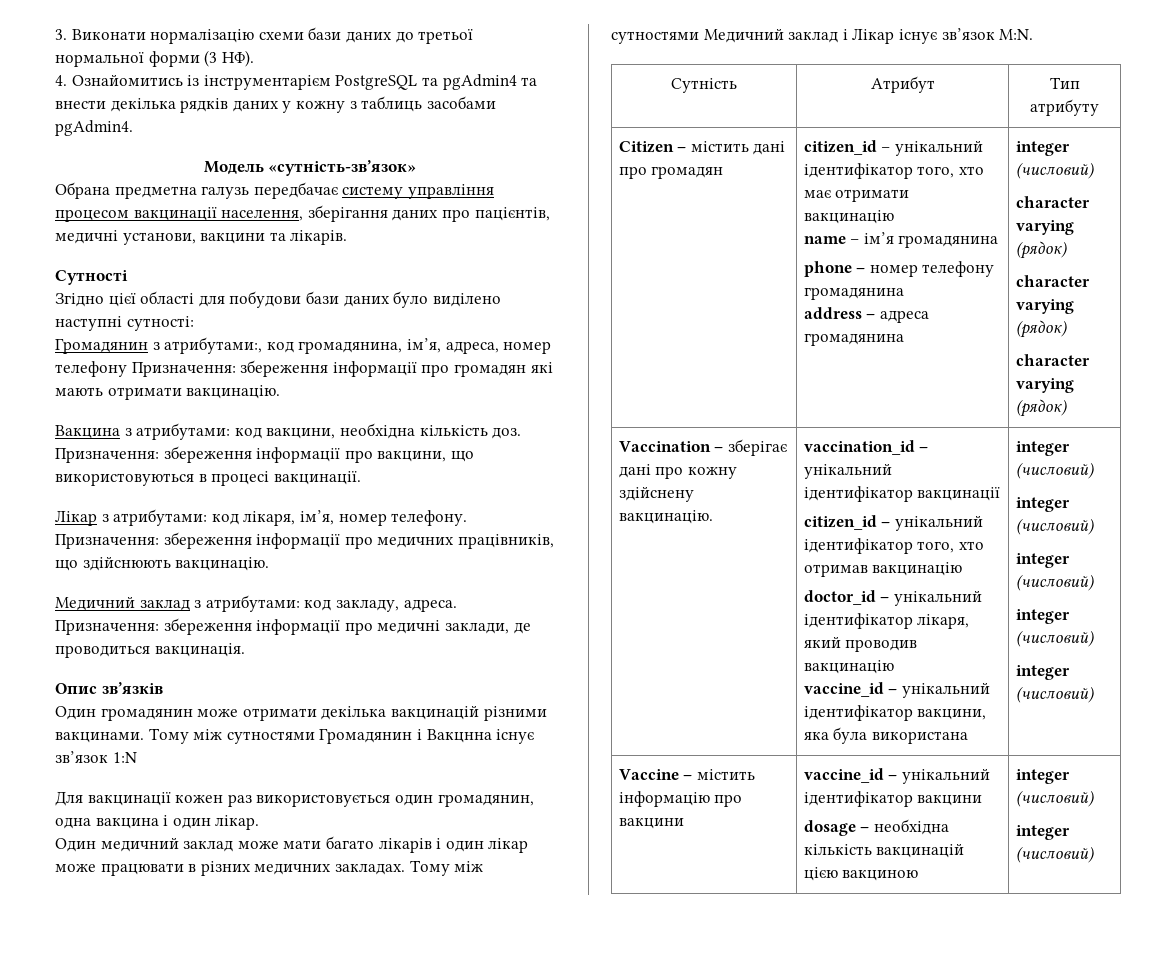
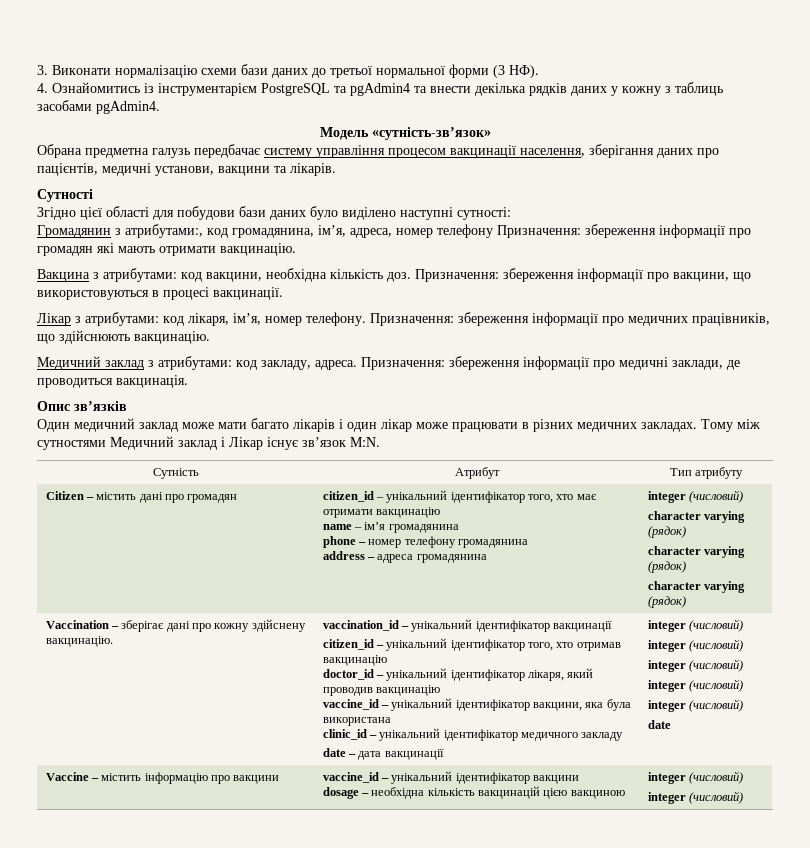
[55,705,547,721] [55,728,535,744] [55,751,137,763] [55,791,534,807] [55,815,260,830] // Один громадянин може отримати декілька вакцинацій різними вакцинами. Тому між сутностями Громадянин і Вакцнна існує зв’язок 1:N // Для вакцинації кожен раз використовується один громадянин, одна вакцина і один лікар. -> (127, 406) none
(968, 737) none -> [322,728,624,741] [322,748,444,760] // clinic_id – унікальний ідентифікатор медичного закладу // date – дата вакцинації
(1094, 694) none -> [647,720,671,729] // date

